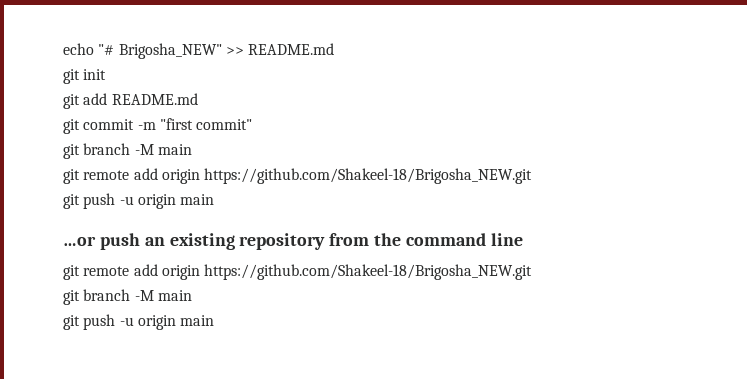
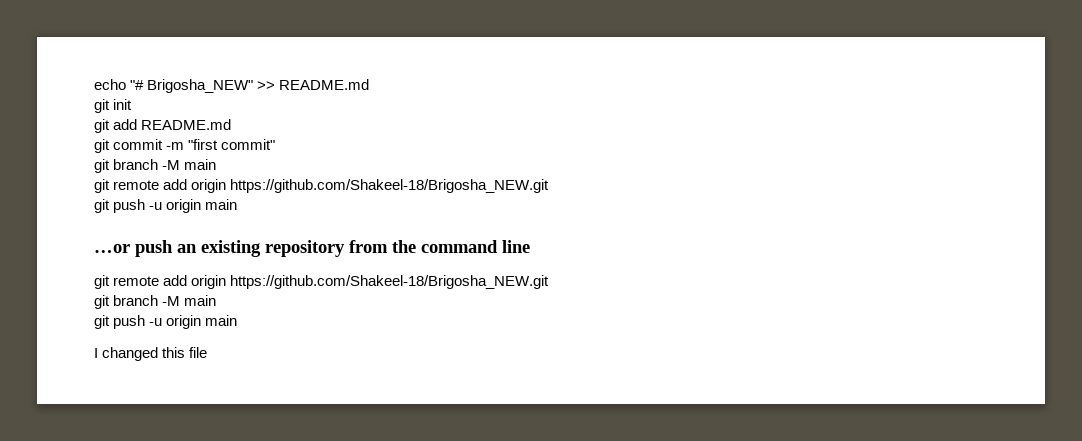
(215, 320) none -> [94,347,208,361] // I changed this file

